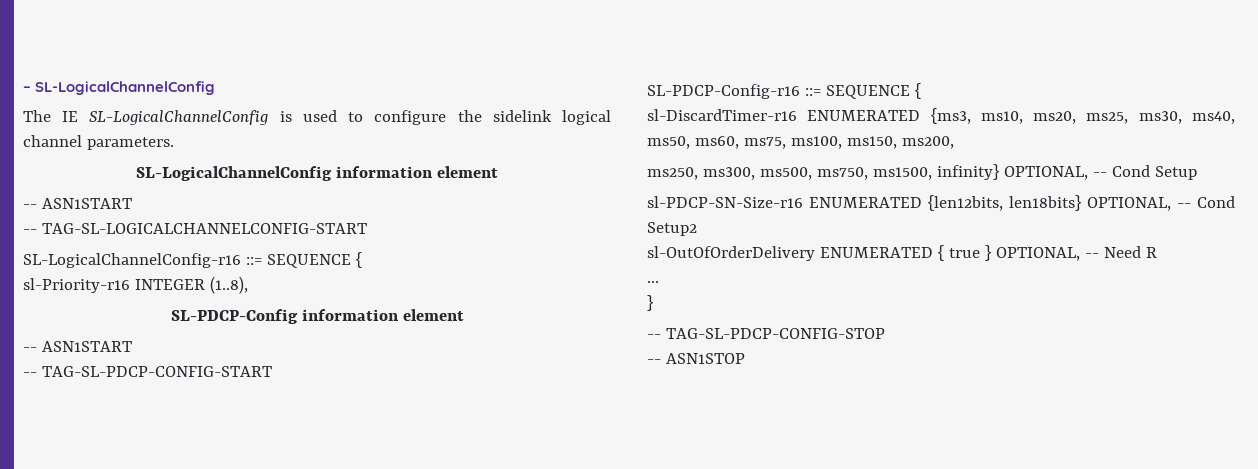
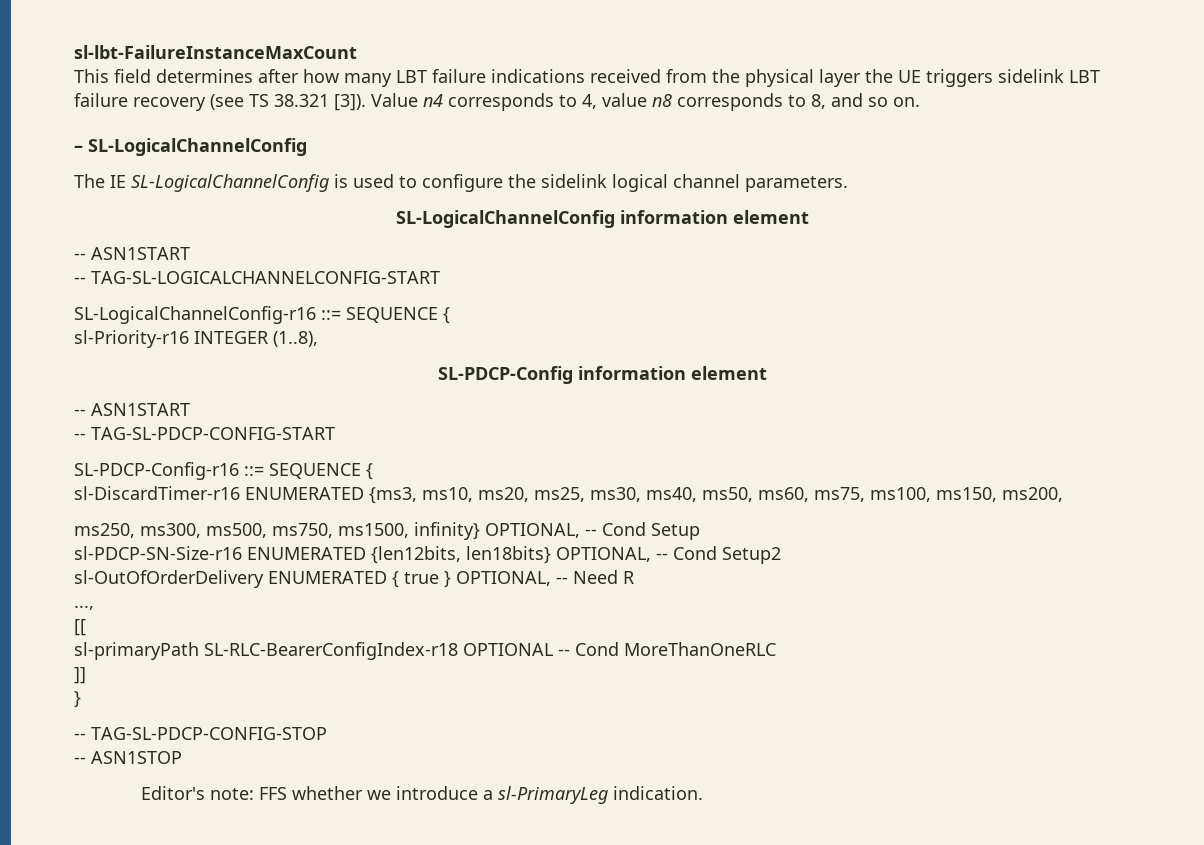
(23, 89) none -> [74,45,357,59] [74,69,1100,87] [74,93,920,111] sl-lbt-FailureInstanceMaxCount // This field determines after how many LBT failure indications received from the physical layer the UE triggers sidelink LBT failure recovery (see TS 38.321 [3]). Value n4 corresponds to 4, value n8 corresponds to 8, and so on. //
[647,281,659,283] ... -> [74,605,94,610] [74,619,86,636] [74,642,776,660] [74,667,86,684] ..., // [[ // sl-primaryPath SL-RLC-BearerConfigIndex-r18 OPTIONAL -- Cond MoreThanOneRLC // ]]
(745, 358) none -> [141,786,704,804] // Editor's note: FFS whether we introduce a sl-PrimaryLeg indication.

